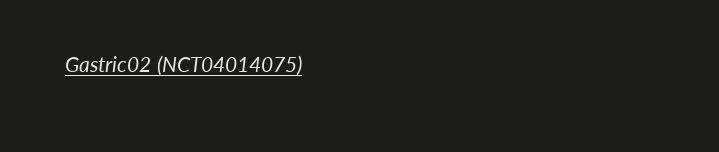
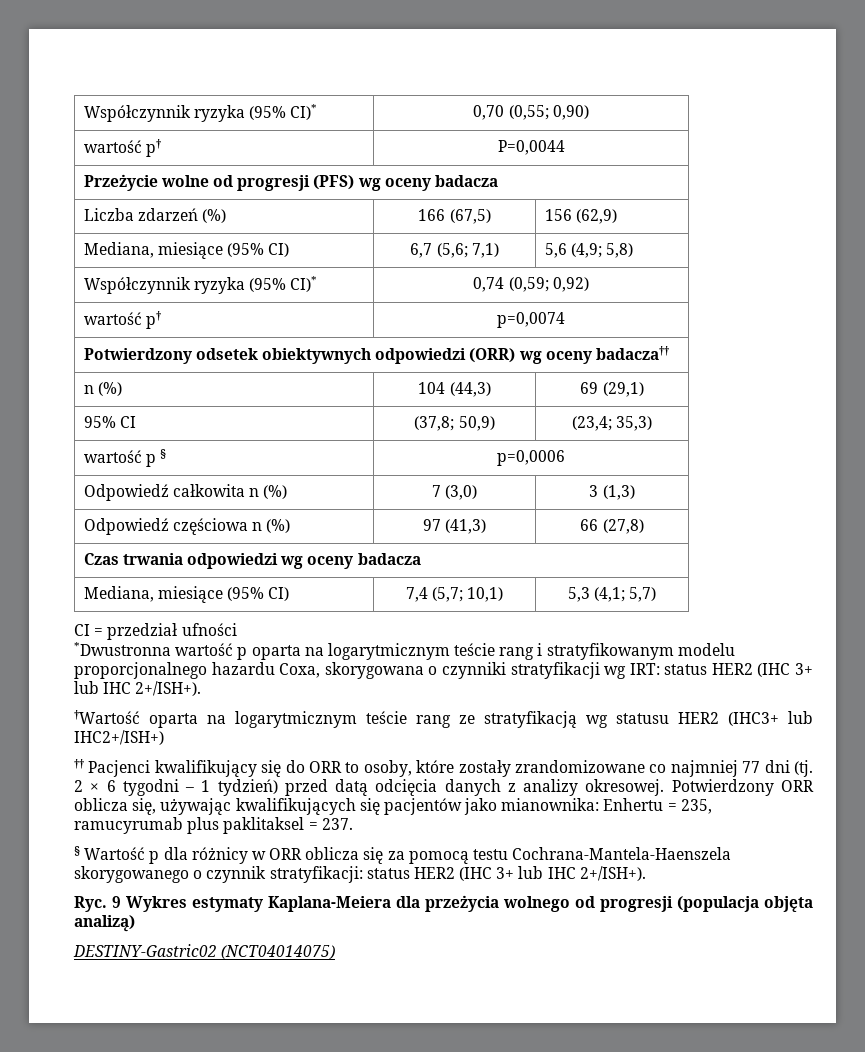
[65,56,151,72] Gastric02 -> [83,104,318,122] [473,105,589,120] [83,139,161,157] [497,140,565,155] [83,174,498,191] [83,208,226,223] [418,209,491,224] [544,209,617,224] [83,242,290,259] [410,243,499,258] [544,243,633,258] [83,276,318,294] [473,277,589,292] [83,311,161,329] [496,312,565,328] [83,346,669,364] [83,382,122,396] [418,382,491,397] [580,382,644,397] [83,416,136,428] [414,416,495,431] [571,416,653,431] [83,449,166,467] [496,450,565,466] [83,484,288,501] [431,485,478,500] [589,485,635,500] [83,518,291,535] [422,519,487,534] [580,519,644,534] [83,553,421,569] [83,586,290,603] [405,587,504,602] [567,587,657,602] [74,623,237,640] [74,642,735,660] [74,662,814,679] [74,681,202,696] [74,710,813,728] [74,730,164,745] [74,759,813,777] [74,779,814,796] [74,798,712,815] [74,817,353,834] [74,846,732,864] [74,866,646,883] [74,895,813,912] [74,915,135,932] [73,944,217,957] Współczynnik ryzyka (95% CI)* | 0,70 (0,55; 0,90) // wartość p† | P=0,0044 // Przeżycie wolne od progresji (PFS) wg oceny badacza // Liczba zdarzeń (%) | 166 (67,5) | 156 (62,9) // Mediana, miesiące (95% CI) | 6,7 (5,6; 7,1) | 5,6 (4,9; 5,8) // Współczynnik ryzyka (95% CI)* | 0,74 (0,59; 0,92) // wartość p† | p=0,0074 // Potwierdzony odsetek obiektywnych odpowiedzi (ORR) wg oceny badacza†† // n (%) | 104 (44,3) | 69 (29,1) // 95% CI | (37,8; 50,9) | (23,4; 35,3) // wartość p § | p=0,0006 // Odpowiedź całkowita n (%) | 7 (3,0) | 3 (1,3) // Odpowiedź częściowa n (%) | 97 (41,3) | 66 (27,8) // Czas trwania odpowiedzi wg oceny badacza // Mediana, miesiące (95% CI) | 7,4 (5,7; 10,1) | 5,3 (4,1; 5,7) // CI = przedział ufności // *Dwustronna wartość p oparta na logarytmicznym teście rang i stratyfikowanym modelu proporcjonalnego hazardu Coxa, skorygowana o czynniki stratyfikacji wg IRT: status HER2 (IHC 3+ lub IHC 2+/ISH+). // †Wartość oparta na logarytmicznym teście rang ze stratyfikacją wg statusu HER2 (IHC3+ lub IHC2+/ISH+) // †† Pacjenci kwalifikujący się do ORR to osoby, które zostały zrandomizowane co najmniej 77 dni (tj. 2 × 6 tygodni – 1 tydzień) przed datą odcięcia danych z analizy okresowej. Potwierdzony ORR oblicza się, używając kwalifikujących się pacjentów jako mianownika: Enhertu = 235, ramucyrumab plus paklitaksel = 237. // § Wartość p dla różnicy w ORR oblicza się za pomocą testu Cochrana-Mantela-Haenszela skorygowanego o czynnik stratyfikacji: status HER2 (IHC 3+ lub IHC 2+/ISH+). // Ryc. 9 Wykres estymaty Kaplana-Meiera dla przeżycia wolnego od progresji (populacja objęta analizą) // DESTINY-Gastric02

